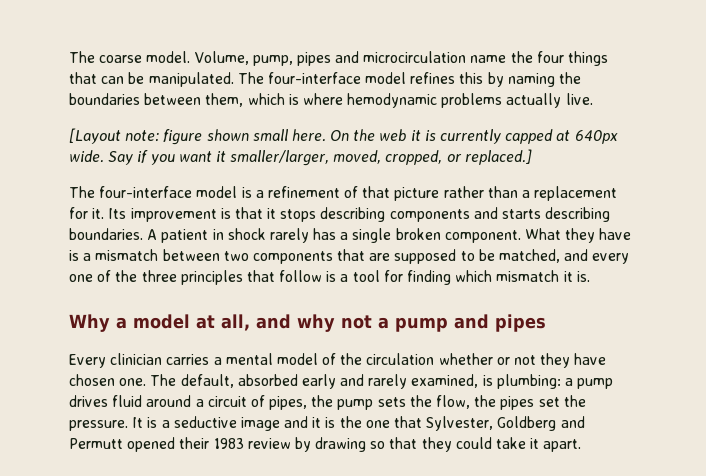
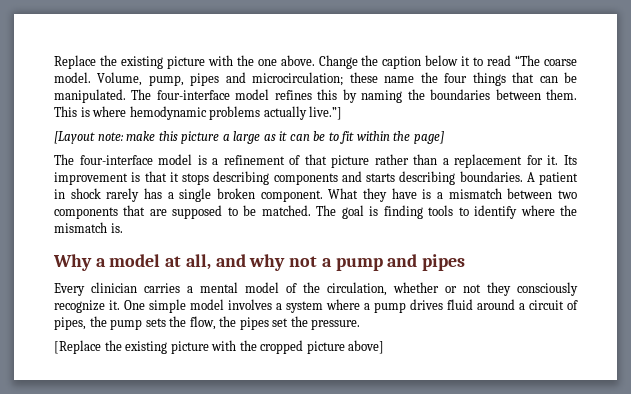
[69,51,95,63] The -> [54,55,541,69] Replace the existing picture with the one above. Change the caption below it to read “The
[363,51,467,63] microcirculation -> [252,72,378,86] microcirculation; these
[205,93,285,107] them, which -> [545,89,577,100] [54,106,77,117] them. This
[565,93,593,105] live. -> [309,106,343,120] live.”]
[163,129,618,145] [69,149,532,166] figure shown small here. On the web it is currently capped at 640px wide. Say if you want it smaller/larger, moved, cropped, or replaced.] -> [126,131,444,144] make this picture a large as it can be to fit within the page]
[499,249,630,264] [69,270,573,285] matched, and every one of the three principles that follow is a tool for finding which mismatch it -> [261,205,578,219] [54,222,107,233] matched. The goal is finding tools to identify where the mismatch
[366,353,435,365] circulation -> [327,282,387,296] circulation,
[574,353,607,365] [69,374,561,389] have chosen one. The default, absorbed early and rarely examined, is plumbing: -> [517,282,578,296] [54,299,360,313] consciously recognize it. One simple model involves a system where
[132,416,585,431] [69,437,582,452] It is a seductive image and it is the one that Sylvester, Goldberg and Permutt opened their 1983 review by drawing so that they could take it apart. -> [54,340,385,354] // [Replace the existing picture with the cropped picture above]

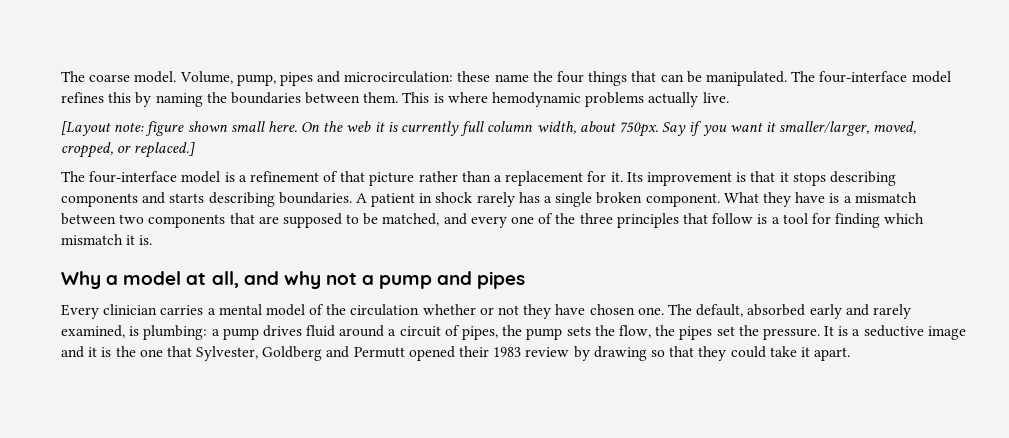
[54,55,541,69] Replace the existing picture with the one above. Change the caption below it to read “The -> [61,71,85,82] The
[252,72,344,86] microcirculation; -> [344,71,454,83] microcirculation:
[309,106,343,120] live.”] -> [702,92,729,103] live.
[126,131,444,144] make this picture a large as it can be to fit within the page] -> [145,121,917,137] [61,142,196,158] figure shown small here. On the web it is currently full column width, about 750px. Say if you want it smaller/larger, moved, cropped, or replaced.]
[261,205,578,219] [54,222,107,233] matched. The goal is finding tools to identify where the mismatch -> [382,213,925,228] [61,234,136,245] matched, and every one of the three principles that follow is a tool for finding which mismatch it
[327,282,387,296] circulation, -> [350,304,420,316] circulation
[517,282,578,296] [54,299,360,313] consciously recognize it. One simple model involves a system where -> [555,304,911,319] [61,325,208,340] have chosen one. The default, absorbed early and rarely examined, is plumbing:
[54,340,385,354] // [Replace the existing picture with the cropped picture above] -> [824,325,966,340] [61,346,851,361] It is a seductive image and it is the one that Sylvester, Goldberg and Permutt opened their 1983 review by drawing so that they could take it apart.

